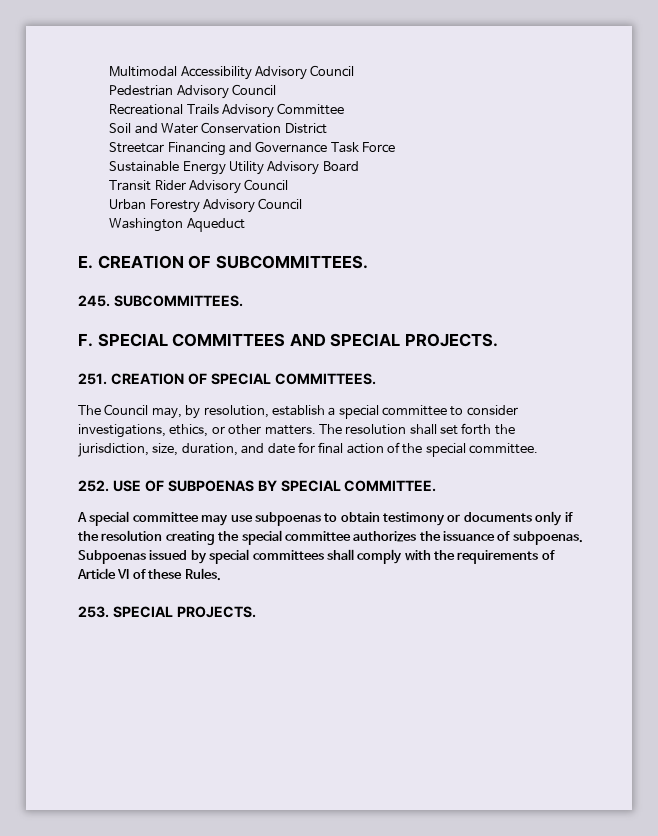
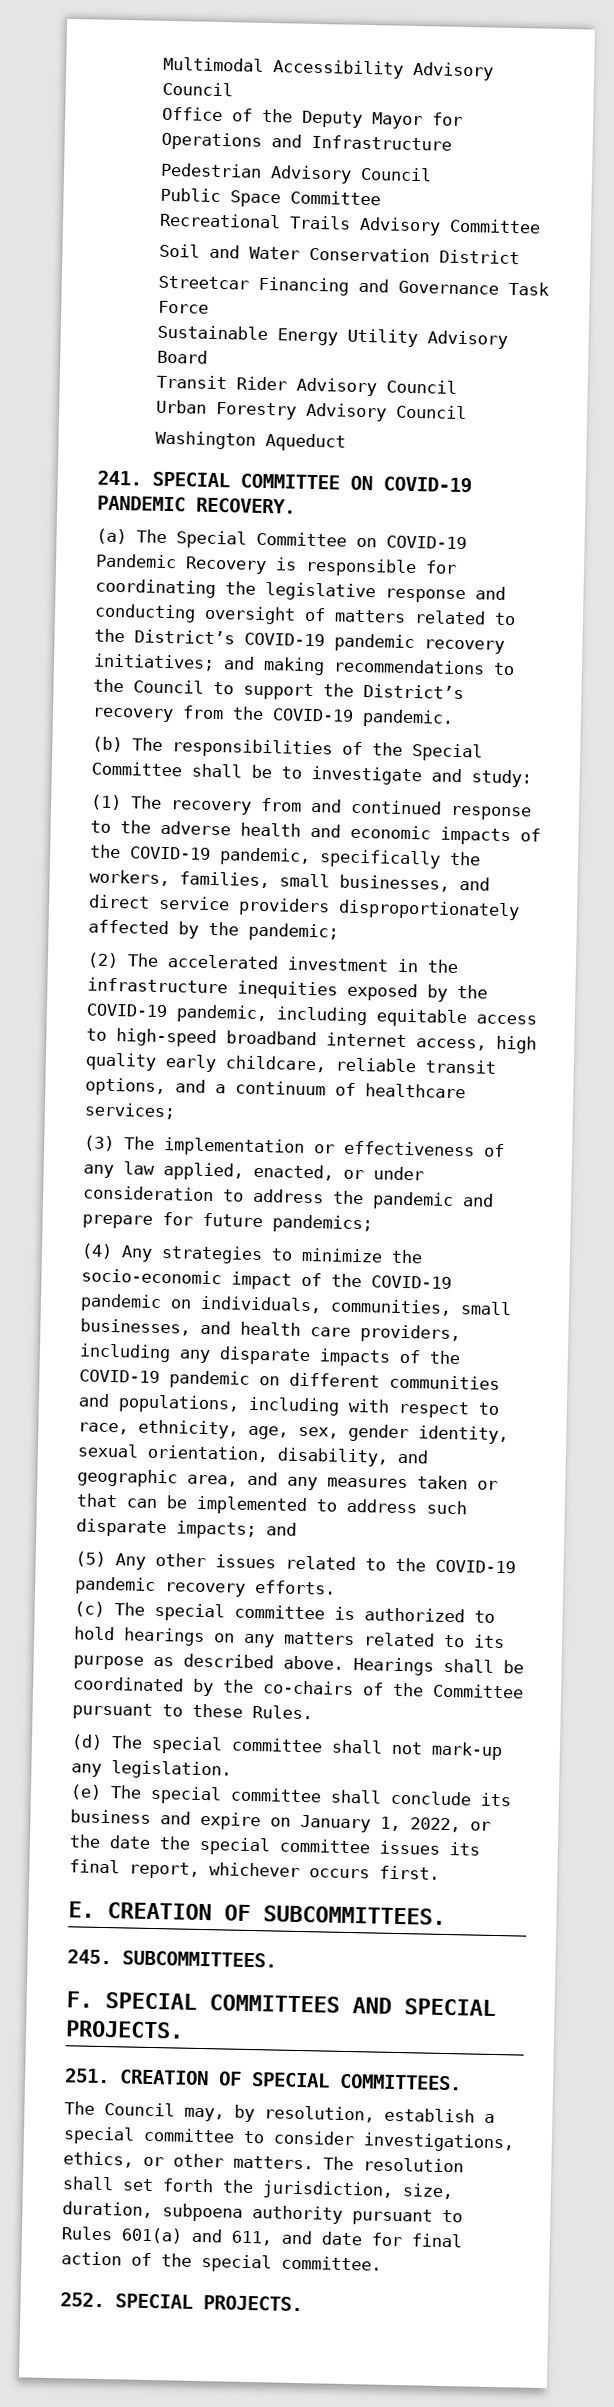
(355, 71) none -> [162,106,464,130] [161,131,453,151] // Office of the Deputy Mayor for Operations and Infrastructure
(276, 90) none -> [160,187,382,208] // Public Space Committee
(245, 225) none -> [97,470,472,493] [97,495,296,514] [96,528,467,550] [95,553,457,578] [95,578,506,604] [94,603,516,626] [94,628,505,654] [93,653,515,676] [93,678,464,701] [92,705,454,728] [92,736,483,762] [91,761,532,788] [90,794,532,821] [90,820,541,846] [90,844,481,869] [89,869,490,892] [88,894,520,921] [88,919,339,942] [87,952,459,974] [87,977,488,1002] [86,1003,537,1028] [86,1028,537,1054] [85,1052,496,1074] [85,1077,466,1099] [84,1102,175,1120] [84,1135,505,1158] [83,1161,424,1181] [83,1185,494,1210] [82,1212,373,1234] [81,1243,423,1265] [81,1268,452,1290] [80,1293,512,1316] [80,1318,461,1344] [79,1343,461,1367] [79,1369,500,1390] [78,1393,499,1419] [78,1419,509,1445] [77,1443,428,1467] [77,1468,498,1491] [76,1493,467,1516] [76,1518,297,1540] [75,1551,516,1574] [74,1576,336,1597] [74,1601,495,1623] [74,1626,505,1649] [73,1653,524,1676] [73,1676,524,1699] [72,1702,313,1720] [71,1734,503,1761] [71,1760,232,1780] [70,1784,511,1807] [70,1809,491,1833] [69,1834,480,1856] [69,1859,440,1880] // 241. SPECIAL COMMITTEE ON COVID-19 PANDEMIC RECOVERY. // (a) The Special Committee on COVID-19 Pandemic Recovery is responsible for coordinating the legislative response and conducting oversight of matters related to the District’s COVID-19 pandemic recovery initiatives; and making recommendations to the Council to support the District’s recovery from the COVID-19 pandemic. // (b) The responsibilities of the Special Committee shall be to investigate and study: // (1) The recovery from and continued response to the adverse health and economic impacts of the COVID-19 pandemic, specifically the workers, families, small businesses, and direct service providers disproportionately affected by the pandemic; // (2) The accelerated investment in the infrastructure inequities exposed by the COVID-19 pandemic, including equitable access to high-speed broadband internet access, high quality early childcare, reliable transit options, and a continuum of healthcare services; // (3) The implementation or effectiveness of any law applied, enacted, or under consideration to address the pandemic and prepare for future pandemics; // (4) Any strategies to minimize the socio-economic impact of the COVID-19 pandemic on individuals, communities, small businesses, and health care providers, including any disparate impacts of the COVID-19 pandemic on different communities and populations, including with respect to race, ethnicity, age, sex, gender identity, sexual orientation, disability, and geographic area, and any measures taken or that can be implemented to address such disparate impacts; and // (5) Any other issues related to the COVID-19 pandemic recovery efforts. // (c) The special committee is authorized to hold hearings on any matters related to its purpose as described above. Hearings shall be coordinated by the co-chairs of the Committee pursuant to these Rules. // (d) The special committee shall not mark-up any legislation. // (e) The special committee shall conclude its business and expire on January 1, 2022, or the date the special committee issues its final report, whichever occurs first.
(238, 449) none -> [162,2203,463,2226] [61,2226,273,2246] subpoena authority pursuant to Rules 601(a) and 611,
[112,480,437,492] [77,511,573,526] [78,530,583,545] [78,549,555,564] [77,568,221,581] [78,606,109,618] USE OF SUBPOENAS BY SPECIAL COMMITTEE. // A special committee may use subpoenas to obtain testimony or documents only if the resolution creating the special committee authorizes the issuance of subpoenas. Subpoenas issued by special committees shall comply with the requirements of Article VI of these Rules. // 253. -> (105, 2300) none

